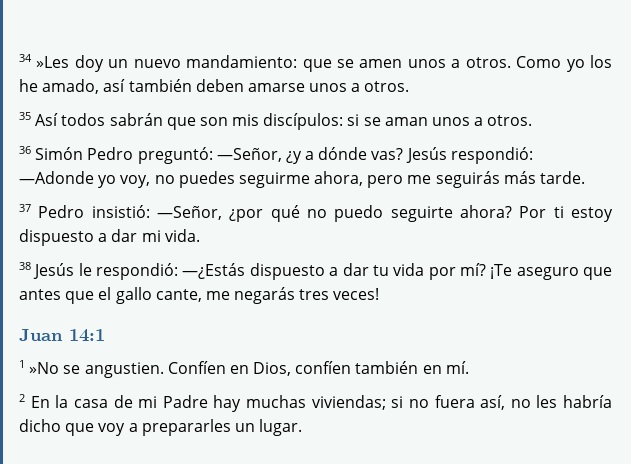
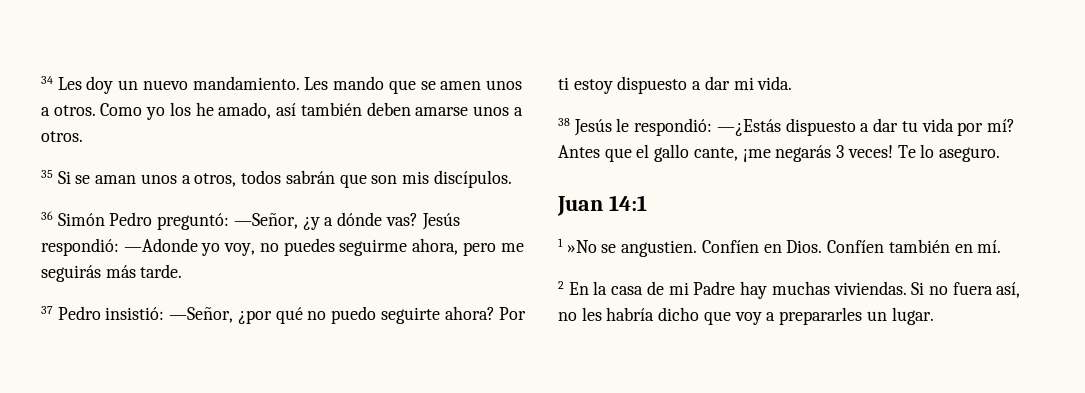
[36,56,70,68] »Les -> [57,77,82,90] Les
[186,55,298,68] mandamiento: -> [192,76,385,90] mandamiento. Les mando
[35,113,59,126] Así -> [57,171,237,187] Si se aman unos a otros,
[263,113,533,130] discípulos: si se aman unos a otros. -> [433,170,512,188] discípulos.
[490,264,613,280] [19,287,380,304] ¡Te aseguro que antes que el gallo cante, me negarás tres veces! -> [558,144,1000,162] Antes que el gallo cante, ¡me negarás 3 veces! Te lo aseguro.
[253,361,352,376] Dios, confíen -> [786,240,885,253] Dios. Confíen
[311,395,404,410] viviendas; si -> [833,281,925,295] viviendas. Si

